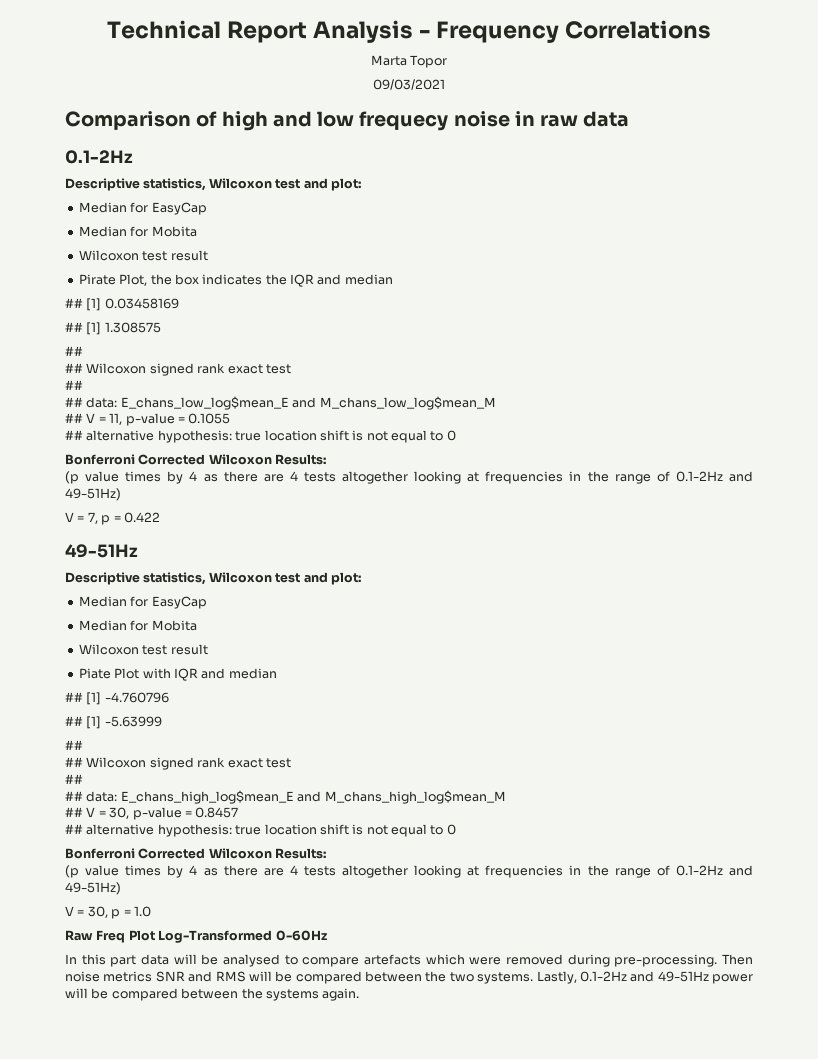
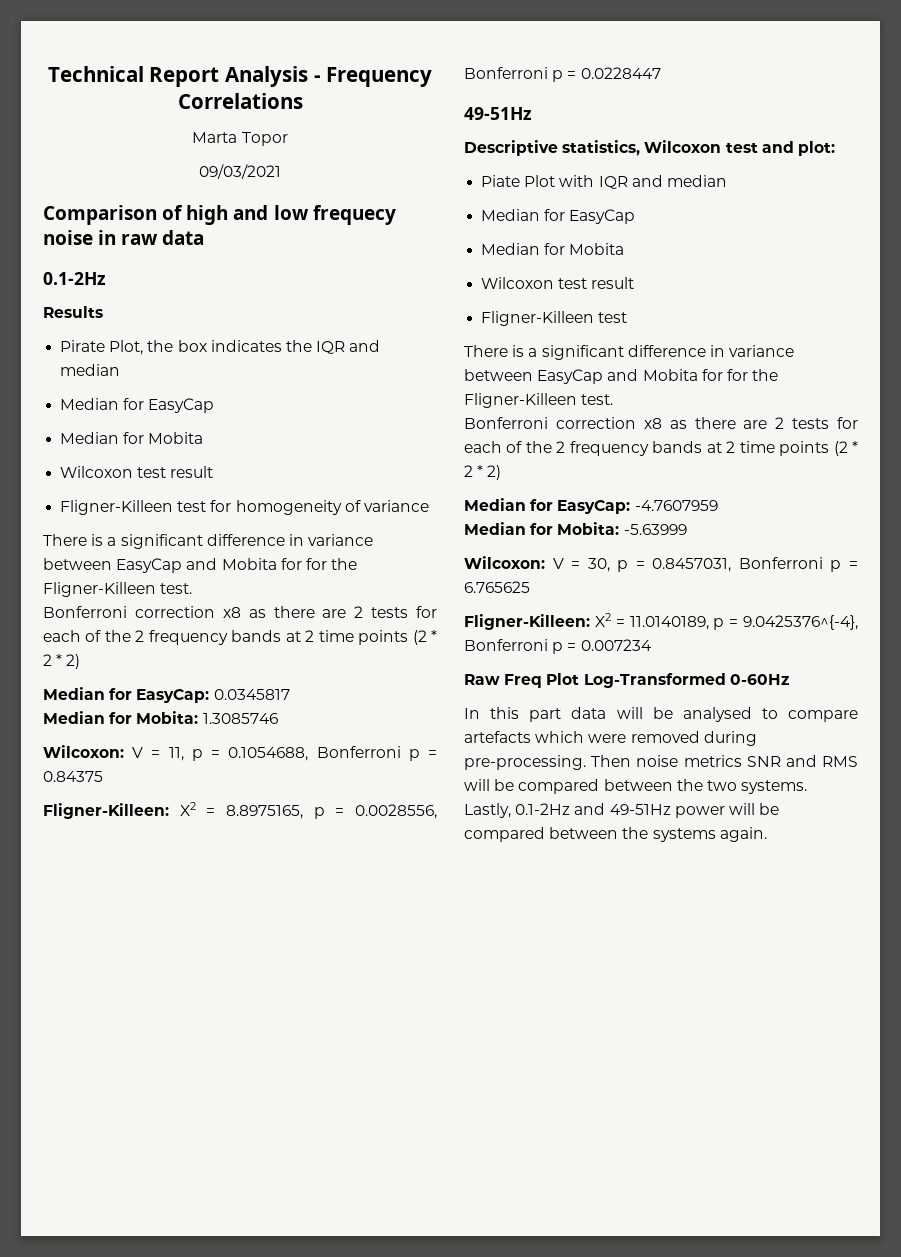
[65,178,361,191] [78,202,207,215] [78,226,197,237] [78,250,208,261] [78,274,393,287] [65,298,179,311] [65,322,161,335] [65,346,83,356] [65,363,291,376] [65,380,83,390] [65,396,496,410] [65,413,231,426] [65,430,456,443] [65,454,327,465] [65,471,753,484] [65,488,121,501] [65,512,160,525] Descriptive statistics, Wilcoxon test and plot: // Median for EasyCap // Median for Mobita // Wilcoxon test result // Pirate Plot, the box indicates the IQR and median // ## [1] 0.03458169 // ## [1] 1.308575 // ## // ## Wilcoxon signed rank exact test // ## // ## data: E_chans_low_log$mean_E and M_chans_low_log$mean_M // ## V = 11, p-value = 0.1055 // ## alternative hypothesis: true location shift is not equal to 0 // Bonferroni Corrected Wilcoxon Results: // (p value times by 4 as there are 4 tests altogether looking at frequencies in the range of 0.1-2Hz and 49-51Hz) // V = 7, p = 0.422 -> [43,306,103,318] [60,340,381,355] [60,364,121,376] [60,398,215,413] [60,432,204,444] [60,466,214,478] [60,500,429,515] [43,534,374,549] [43,558,358,573] [43,582,193,597] [43,606,437,618] [43,630,437,645] [43,654,81,669] [43,687,290,703] [43,711,278,724] [43,745,438,761] [43,771,103,782] [43,802,438,819] [464,67,661,82] Results // Pirate Plot, the box indicates the IQR and median // Median for EasyCap // Median for Mobita // Wilcoxon test result // Fligner-Killeen test for homogeneity of variance // There is a significant difference in variance between EasyCap and Mobita for for the Fligner-Killeen test. // Bonferroni correction x8 as there are 2 tests for each of the 2 frequency bands at 2 time points (2 * 2 * 2) // Median for EasyCap: 0.0345817 // Median for Mobita: 1.3085746 // Wilcoxon: V = 11, p = 0.1054688, Bonferroni p = 0.84375 // Fligner-Killeen: X2 = 8.8975165, p = 0.0028556, Bonferroni p = 0.0228447
[78,596,207,609] [78,620,197,631] [78,644,208,655] [78,668,277,681] [65,692,169,705] [65,716,162,729] [65,740,83,750] [65,757,291,770] [65,774,83,784] [65,790,506,804] [65,807,239,820] [65,824,456,837] [65,848,327,859] [65,865,753,878] [65,882,121,895] // Median for EasyCap // Median for Mobita // Wilcoxon test result // Piate Plot with IQR and median // ## [1] -4.760796 // ## [1] -5.63999 // ## // ## Wilcoxon signed rank exact test // ## // ## data: E_chans_high_log$mean_E and M_chans_high_log$mean_M // ## V = 30, p-value = 0.8457 // ## alternative hypothesis: true location shift is not equal to 0 // Bonferroni Corrected Wilcoxon Results: // (p value times by 4 as there are 4 tests altogether looking at frequencies in the range of 0.1-2Hz and 49-51Hz) // -> [481,175,727,189] [481,209,636,224] [481,243,625,255] [481,277,635,289] [481,311,628,326] [464,345,795,360] [464,369,779,384] [464,393,614,408] [464,417,858,429] [464,441,858,456] [464,465,502,480] [464,498,718,514] [464,522,687,535] [464,556,545,569] // Piate Plot with IQR and median // Median for EasyCap // Median for Mobita // Wilcoxon test result // Fligner-Killeen test // There is a significant difference in variance between EasyCap and Mobita for for the Fligner-Killeen test. // Bonferroni correction x8 as there are 2 tests for each of the 2 frequency bands at 2 time points (2 * 2 * 2) // Median for EasyCap: -4.7607959 // Median for Mobita: -5.63999 // Wilcoxon:
[133,906,151,917] 1.0 -> [652,557,858,572] [464,581,530,593] [464,613,858,630] [464,639,652,654] 0.8457031, Bonferroni p = 6.765625 // Fligner-Killeen: X2 = 11.0140189, p = 9.0425376^{-4}, Bonferroni p = 0.007234

